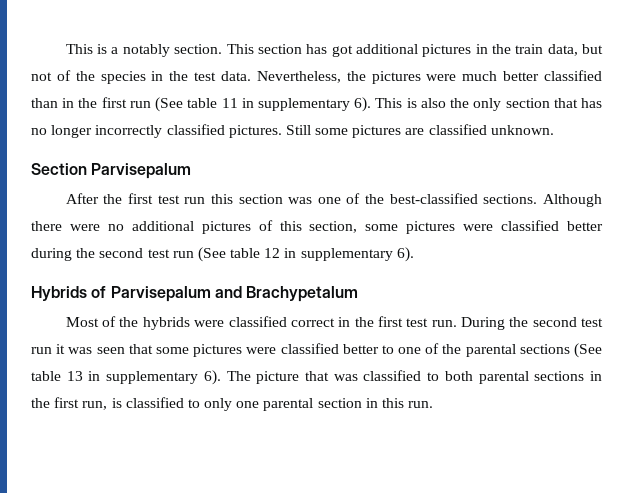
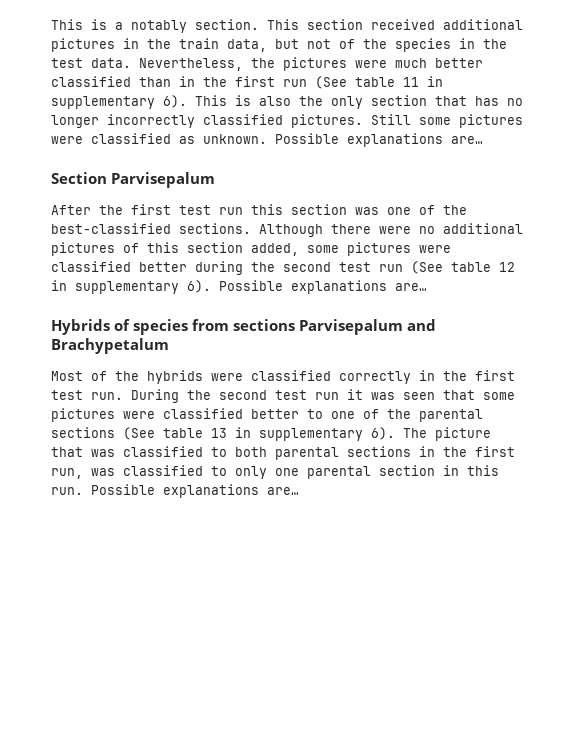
[306,44,353,57] has got -> [371,19,435,30] received
[405,124,554,135] are classified unknown. -> [51,133,483,147] were classified as unknown. Possible explanations are…
[309,221,358,233] section, -> [187,242,299,256] section added,
(414, 254) none -> [219,280,427,294] Possible explanations are…
(107, 292) none -> [133,319,295,335] species from sections
[290,318,335,327] correct -> [339,371,411,384] correctly
[111,398,122,408] is -> [91,468,115,476] was
(434, 404) none -> [91,484,299,498] Possible explanations are…

